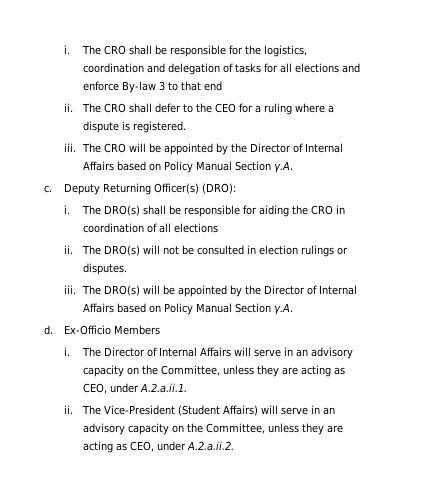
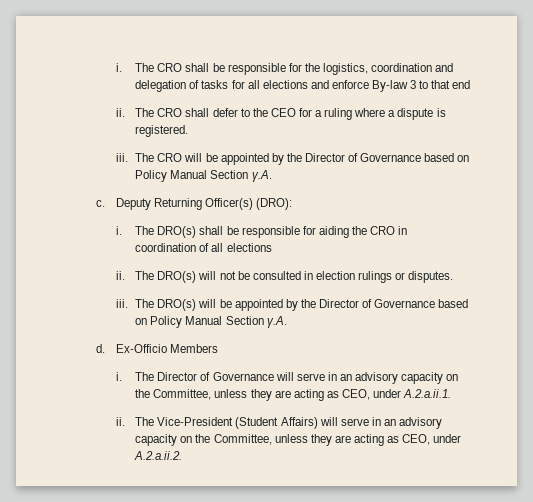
[305,143,344,153] [83,161,115,171] Internal Affairs -> [360,153,422,162] Governance
[319,285,358,295] [83,303,115,313] Internal Affairs -> [374,299,436,308] Governance
[159,347,232,357] Internal Affairs -> [212,372,274,381] Governance

